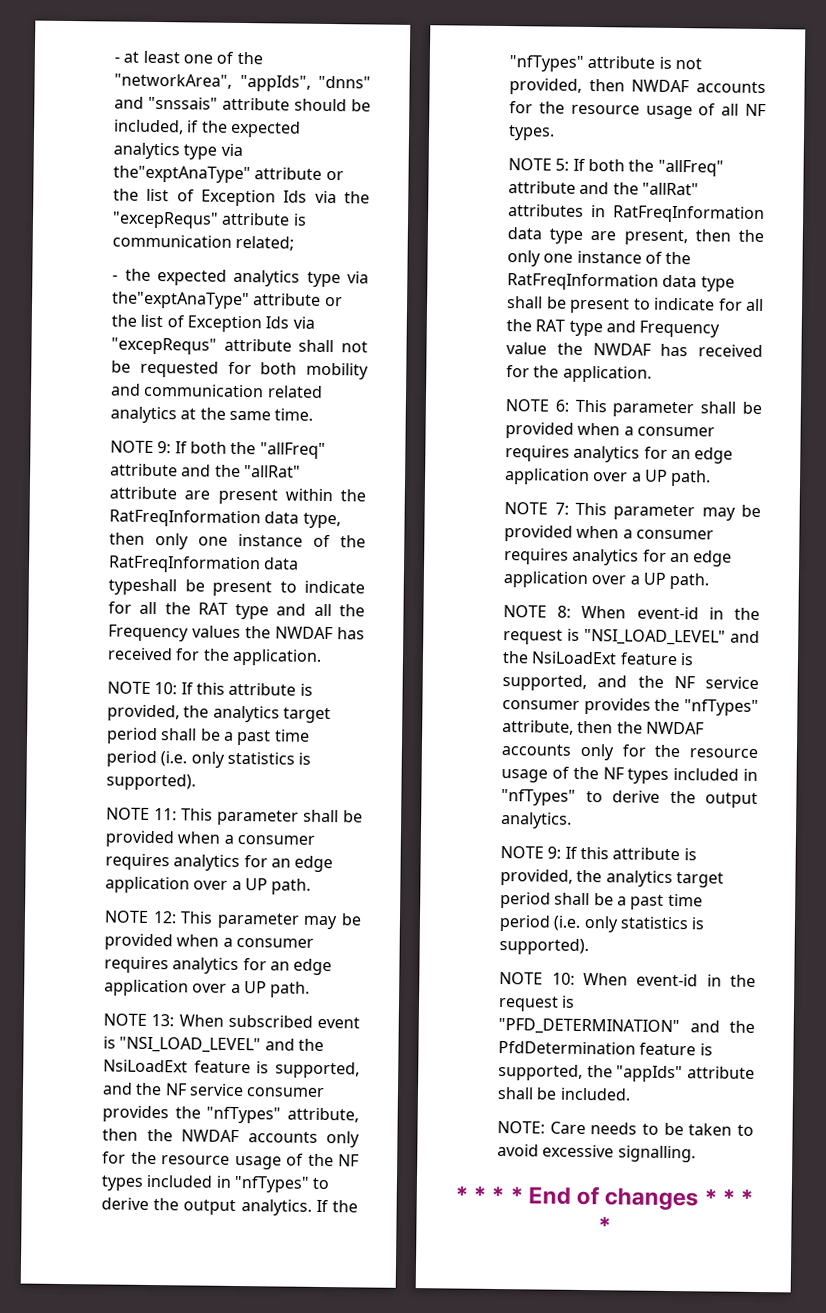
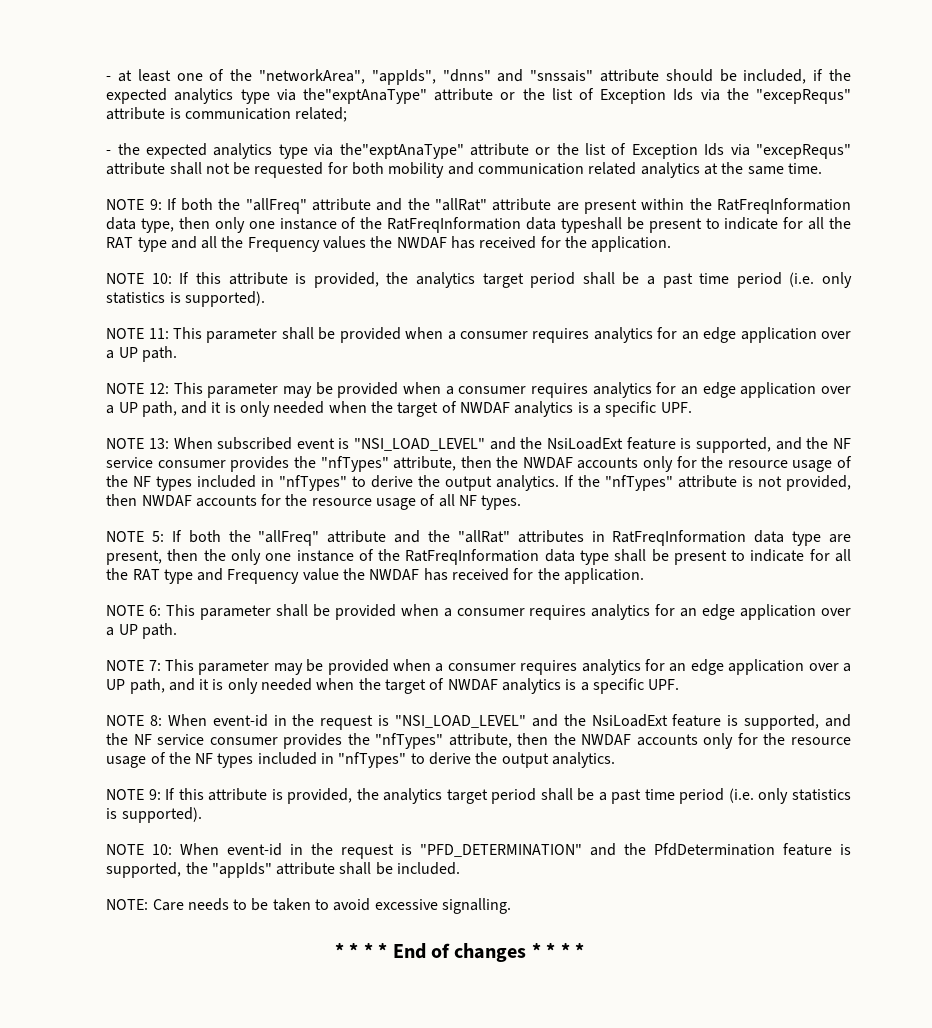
[270,981,311,998] path. -> [141,401,692,417] path, and it is only needed when the target of NWDAF analytics is a specific UPF.
[669,572,710,590] path. -> [129,678,680,694] path, and it is only needed when the target of NWDAF analytics is a specific UPF.

